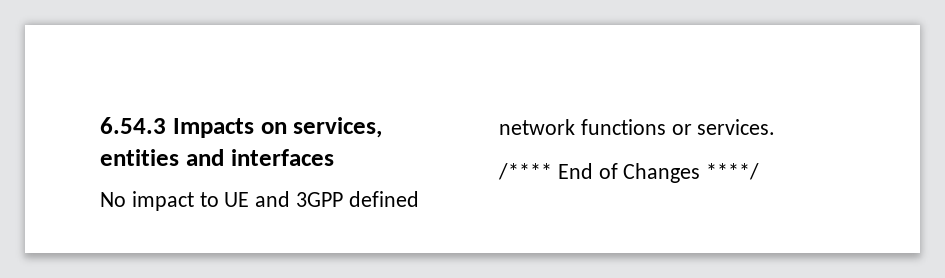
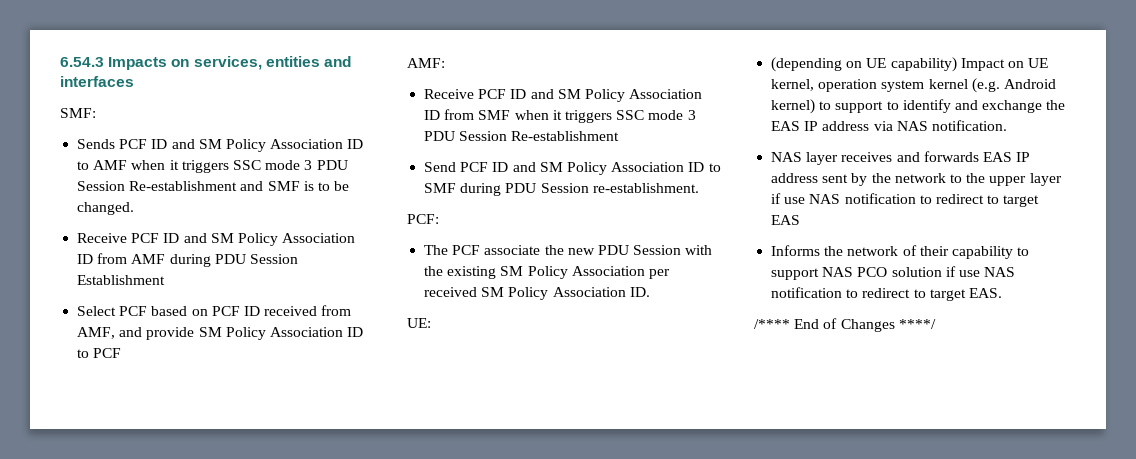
[100,191,419,211] [499,119,776,135] No impact to UE and 3GPP defined network functions or services. -> [60,108,96,118] [77,139,364,152] [77,160,348,173] [77,181,350,191] [77,202,135,215] [77,233,356,246] [77,253,298,267] [77,275,166,285] [77,305,352,316] [77,327,364,340] [77,348,122,358] [407,58,445,68] [424,89,703,102] [424,109,696,123] [424,131,620,141] [424,162,721,175] [424,183,699,196] [407,214,439,224] [424,245,713,255] [424,266,670,279] [424,287,650,300] [407,318,431,328] [771,57,1049,72] [771,78,1056,93] [771,99,1066,114] [771,120,1007,131] [771,151,1031,165] [771,173,1062,186] [771,193,1040,207] [771,215,801,225] [771,245,1030,259] [771,266,1016,280] [771,287,1002,301] SMF: // Sends PCF ID and SM Policy Association ID to AMF when it triggers SSC mode 3 PDU Session Re-establishment and SMF is to be changed. // Receive PCF ID and SM Policy Association ID from AMF during PDU Session Establishment // Select PCF based on PCF ID received from AMF, and provide SM Policy Association ID to PCF // AMF: // Receive PCF ID and SM Policy Association ID from SMF when it triggers SSC mode 3 PDU Session Re-establishment // Send PCF ID and SM Policy Association ID to SMF during PDU Session re-establishment. // PCF: // The PCF associate the new PDU Session with the existing SM Policy Association per received SM Policy Association ID. // UE: // (depending on UE capability) Impact on UE kernel, operation system kernel (e.g. Android kernel) to support to identify and exchange the EAS IP address via NAS notification. // NAS layer receives and forwards EAS IP address sent by the network to the upper layer if use NAS notification to redirect to target EAS // Informs the network of their capability to support NAS PCO solution if use NAS notification to redirect to target EAS.

